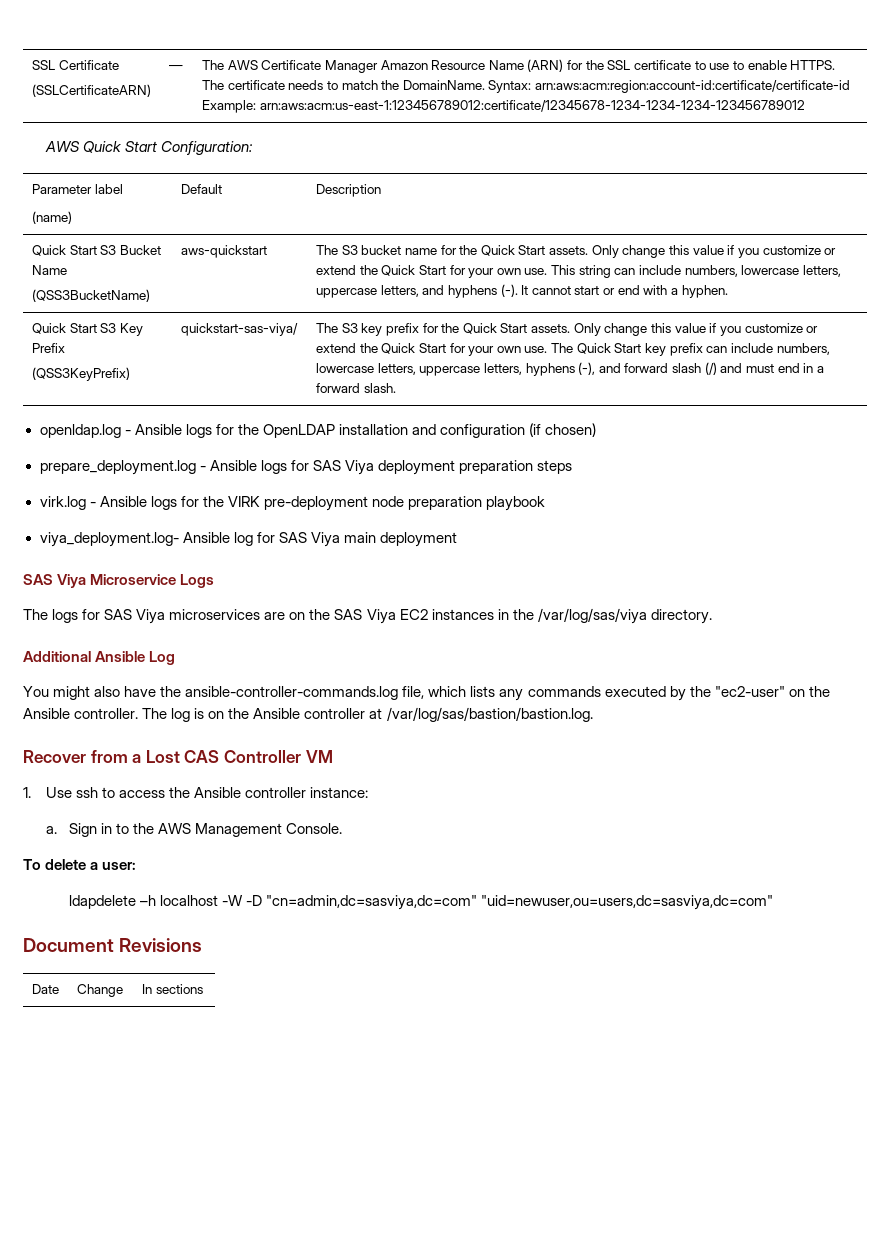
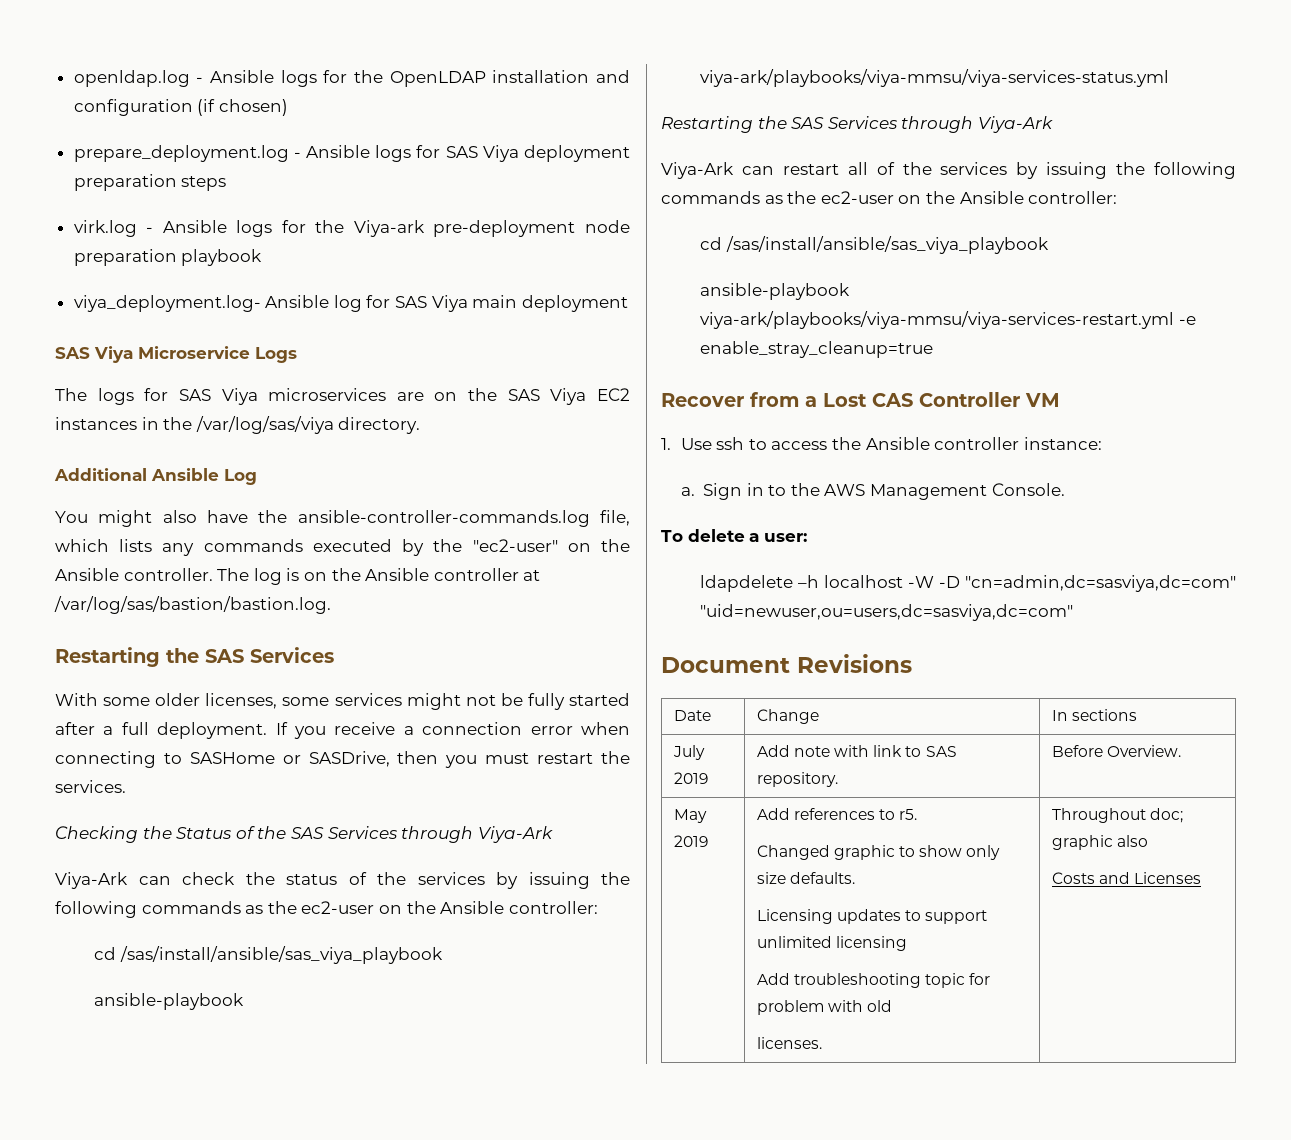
[31,60,119,70] [31,84,151,97] [168,65,183,70] [201,59,836,73] [201,80,851,93] [201,100,805,113] [45,141,254,155] [31,184,123,194] [31,211,72,224] [180,184,222,194] [315,184,381,197] [31,245,161,256] [31,265,67,275] [31,289,150,302] [180,245,267,258] [315,245,837,258] [315,265,841,278] [315,284,728,298] [31,323,143,336] [31,343,65,353] [31,367,130,381] [180,323,298,336] [315,323,819,336] [315,343,830,356] [315,362,824,376] [315,383,396,393] SSL Certificate // (SSLCertificateARN) | — | The AWS Certificate Manager Amazon Resource Name (ARN) for the SSL certificate to use to enable HTTPS. The certificate needs to match the DomainName. Syntax: arn:aws:acm:region:account-id:certificate/certificate-id Example: arn:aws:acm:us-east-1:123456789012:certificate/12345678-1234-1234-1234-123456789012 // AWS Quick Start Configuration: // Parameter label // (name) | Default | Description // Quick Start S3 Bucket Name // (QSS3BucketName) | aws-quickstart | The S3 bucket name for the Quick Start assets. Only change this value if you customize or extend the Quick Start for your own use. This string can include numbers, lowercase letters, uppercase letters, and hyphens (-). It cannot start or end with a hyphen. // Quick Start S3 Key Prefix // (QSS3KeyPrefix) | quickstart-sas-viya/ | The S3 key prefix for the Quick Start assets. Only change this value if you customize or extend the Quick Start for your own use. The Quick Start key prefix can include numbers, lowercase letters, uppercase letters, hyphens (-), and forward slash (/) and must end in a forward slash. // -> (73, 78) none
[227,496,260,507] VIRK -> [353,220,425,237] Viya-ark
(593, 714) none -> [55,647,334,667] [55,693,631,710] [55,722,630,739] [55,751,630,768] [55,780,126,793] [55,826,553,843] [55,872,630,889] [55,901,598,918] [94,946,443,964] [94,993,245,1010] [700,69,1170,87] [661,116,1053,133] [661,162,1236,179] [661,191,1118,204] [700,236,1049,254] [700,283,851,300] [700,311,1196,329] [700,341,934,358] // Restarting the SAS Services // With some older licenses, some services might not be fully started after a full deployment. If you receive a connection error when connecting to SASHome or SASDrive, then you must restart the services. // Checking the Status of the SAS Services through Viya-Ark // Viya-Ark can check the status of the services by issuing the following commands as the ec2-user on the Ansible controller: // cd /sas/install/ansible/sas_viya_playbook // ansible-playbook viya-ark/playbooks/viya-mmsu/viya-services-status.yml // Restarting the SAS Services through Viya-Ark // Viya-Ark can restart all of the services by issuing the following commands as the ec2-user on the Ansible controller: // cd /sas/install/ansible/sas_viya_playbook // ansible-playbook viya-ark/playbooks/viya-mmsu/viya-services-restart.yml -e enable_stray_cleanup=true
(203, 989) none -> [672,745,705,760] [673,772,708,784] [756,745,957,757] [756,772,838,787] [1051,745,1181,757] [673,809,707,823] [673,835,708,847] [756,808,918,820] [756,845,1001,860] [756,872,855,884] [756,909,988,924] [756,936,907,951] [756,973,991,988] [756,1000,893,1015] [756,1037,822,1049] [1051,808,1183,823] [1051,835,1148,850] [1051,872,1202,884] // July 2019 | Add note with link to SAS repository. | Before Overview. // May 2019 | Add references to r5. // Changed graphic to show only size defaults. // Licensing updates to support unlimited licensing // Add troubleshooting topic for problem with old // licenses. | Throughout doc; graphic also // Costs and Licenses

